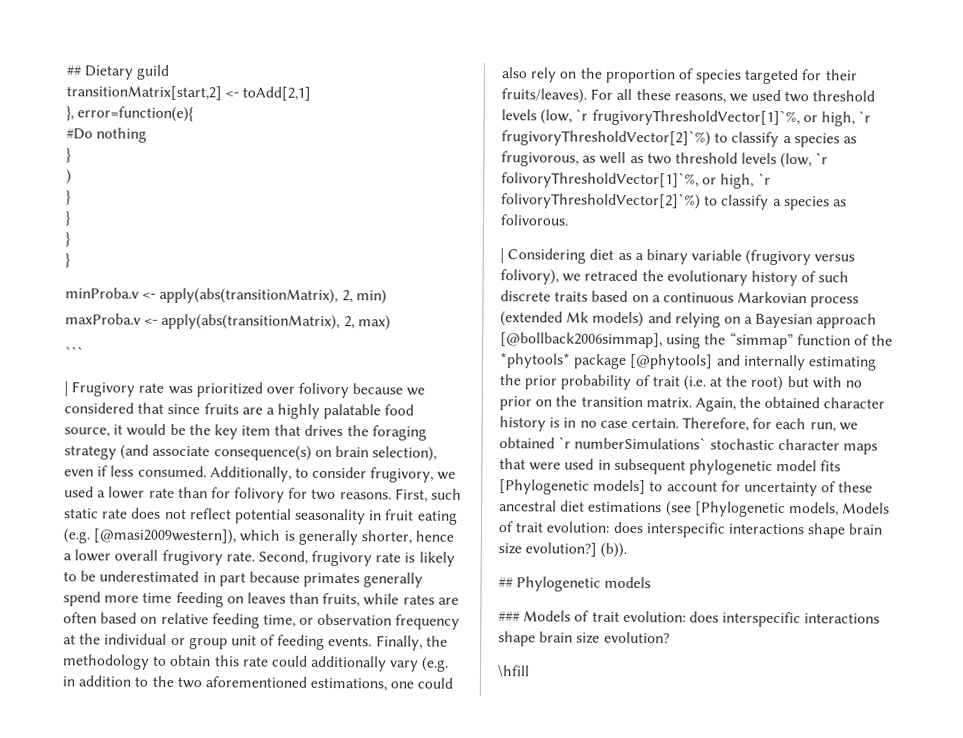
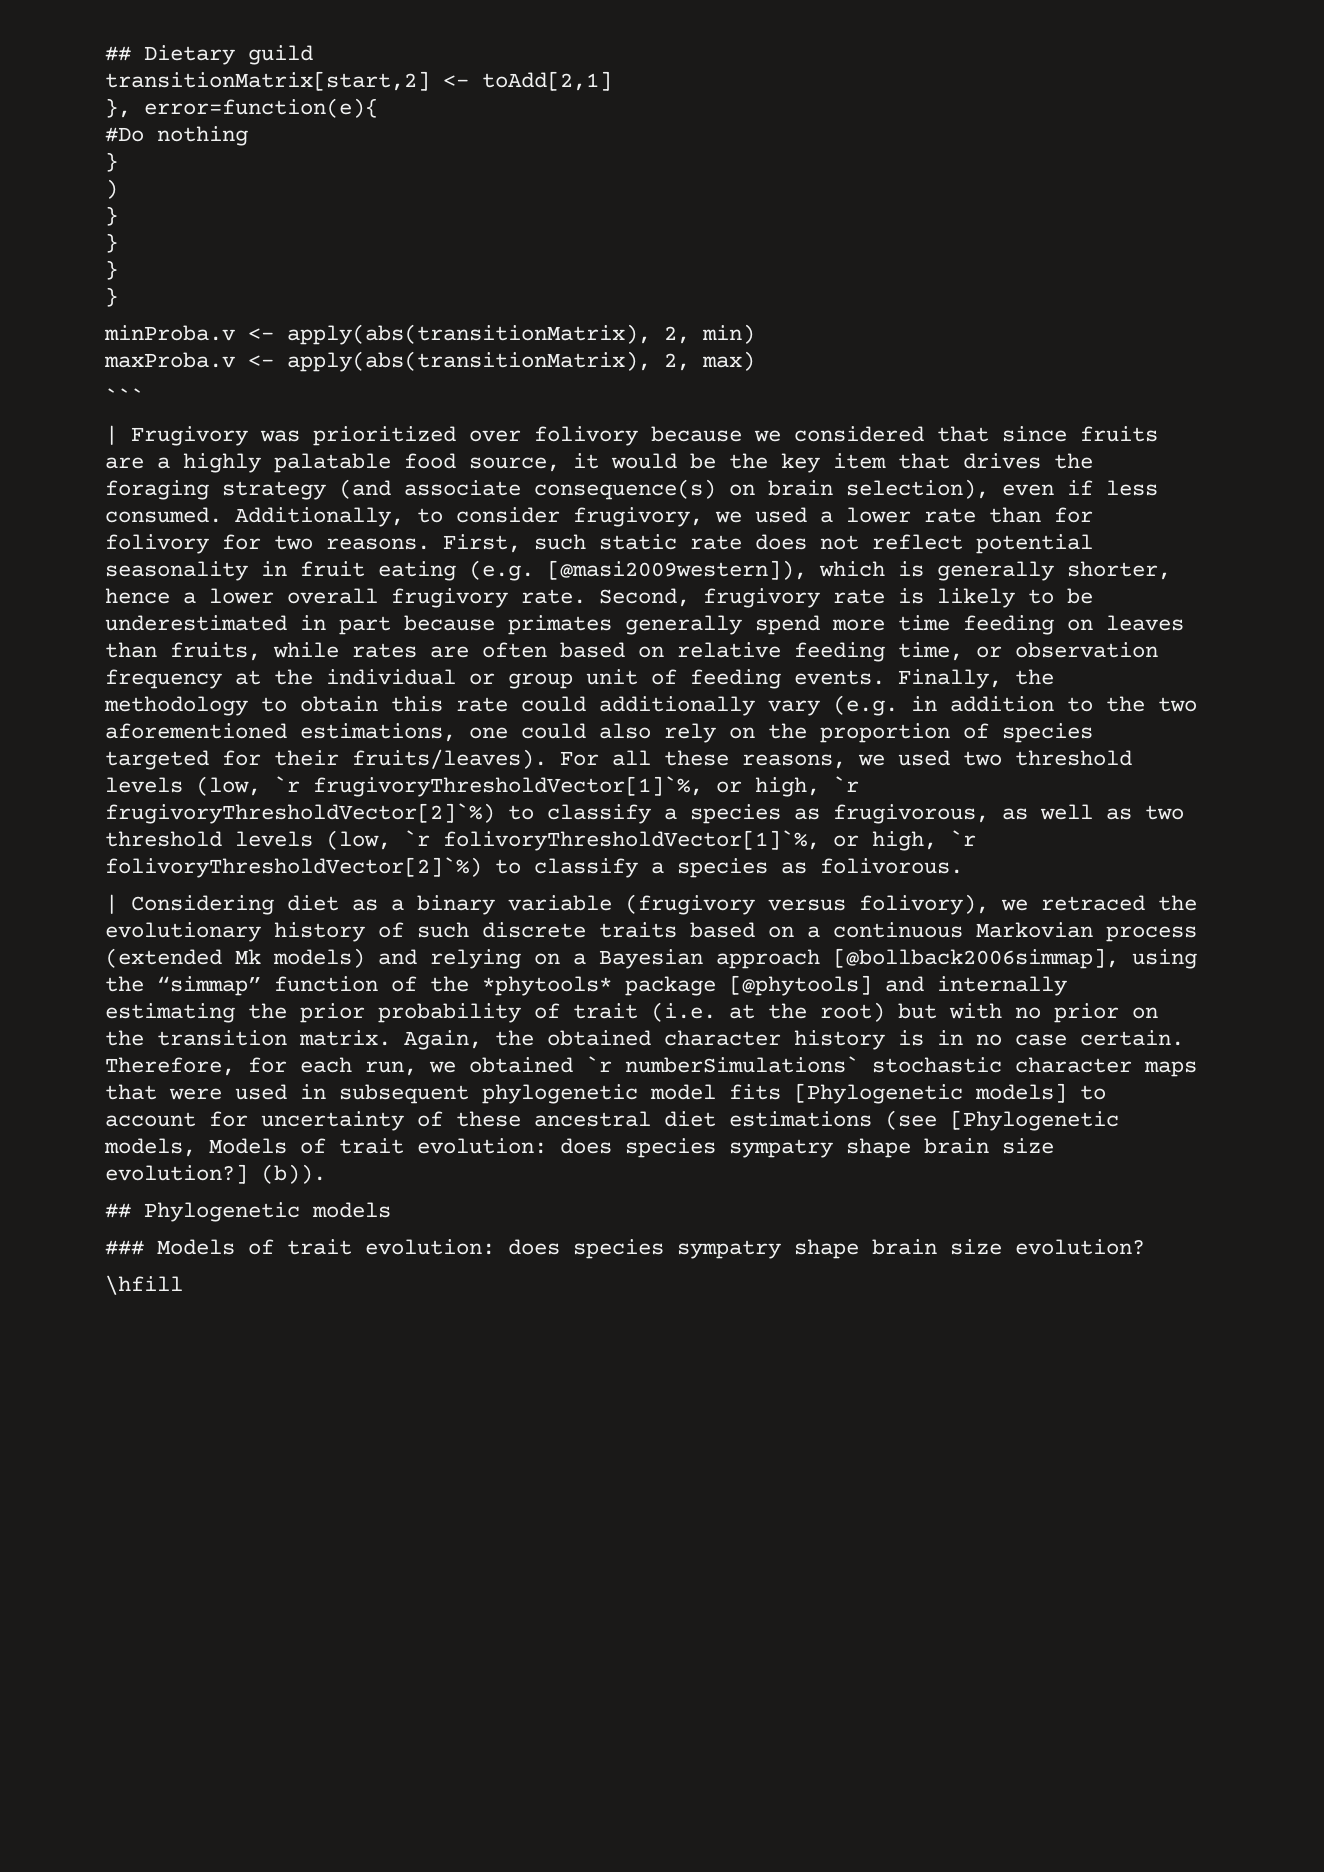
[138,382,165,393] rate -> (248, 436) none
[645,522,804,538] interspecific interactions -> [625,1138,833,1158] species sympatry
[722,611,881,628] interspecific interactions -> [573,1239,781,1259] species sympatry

